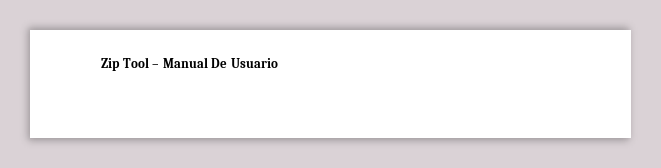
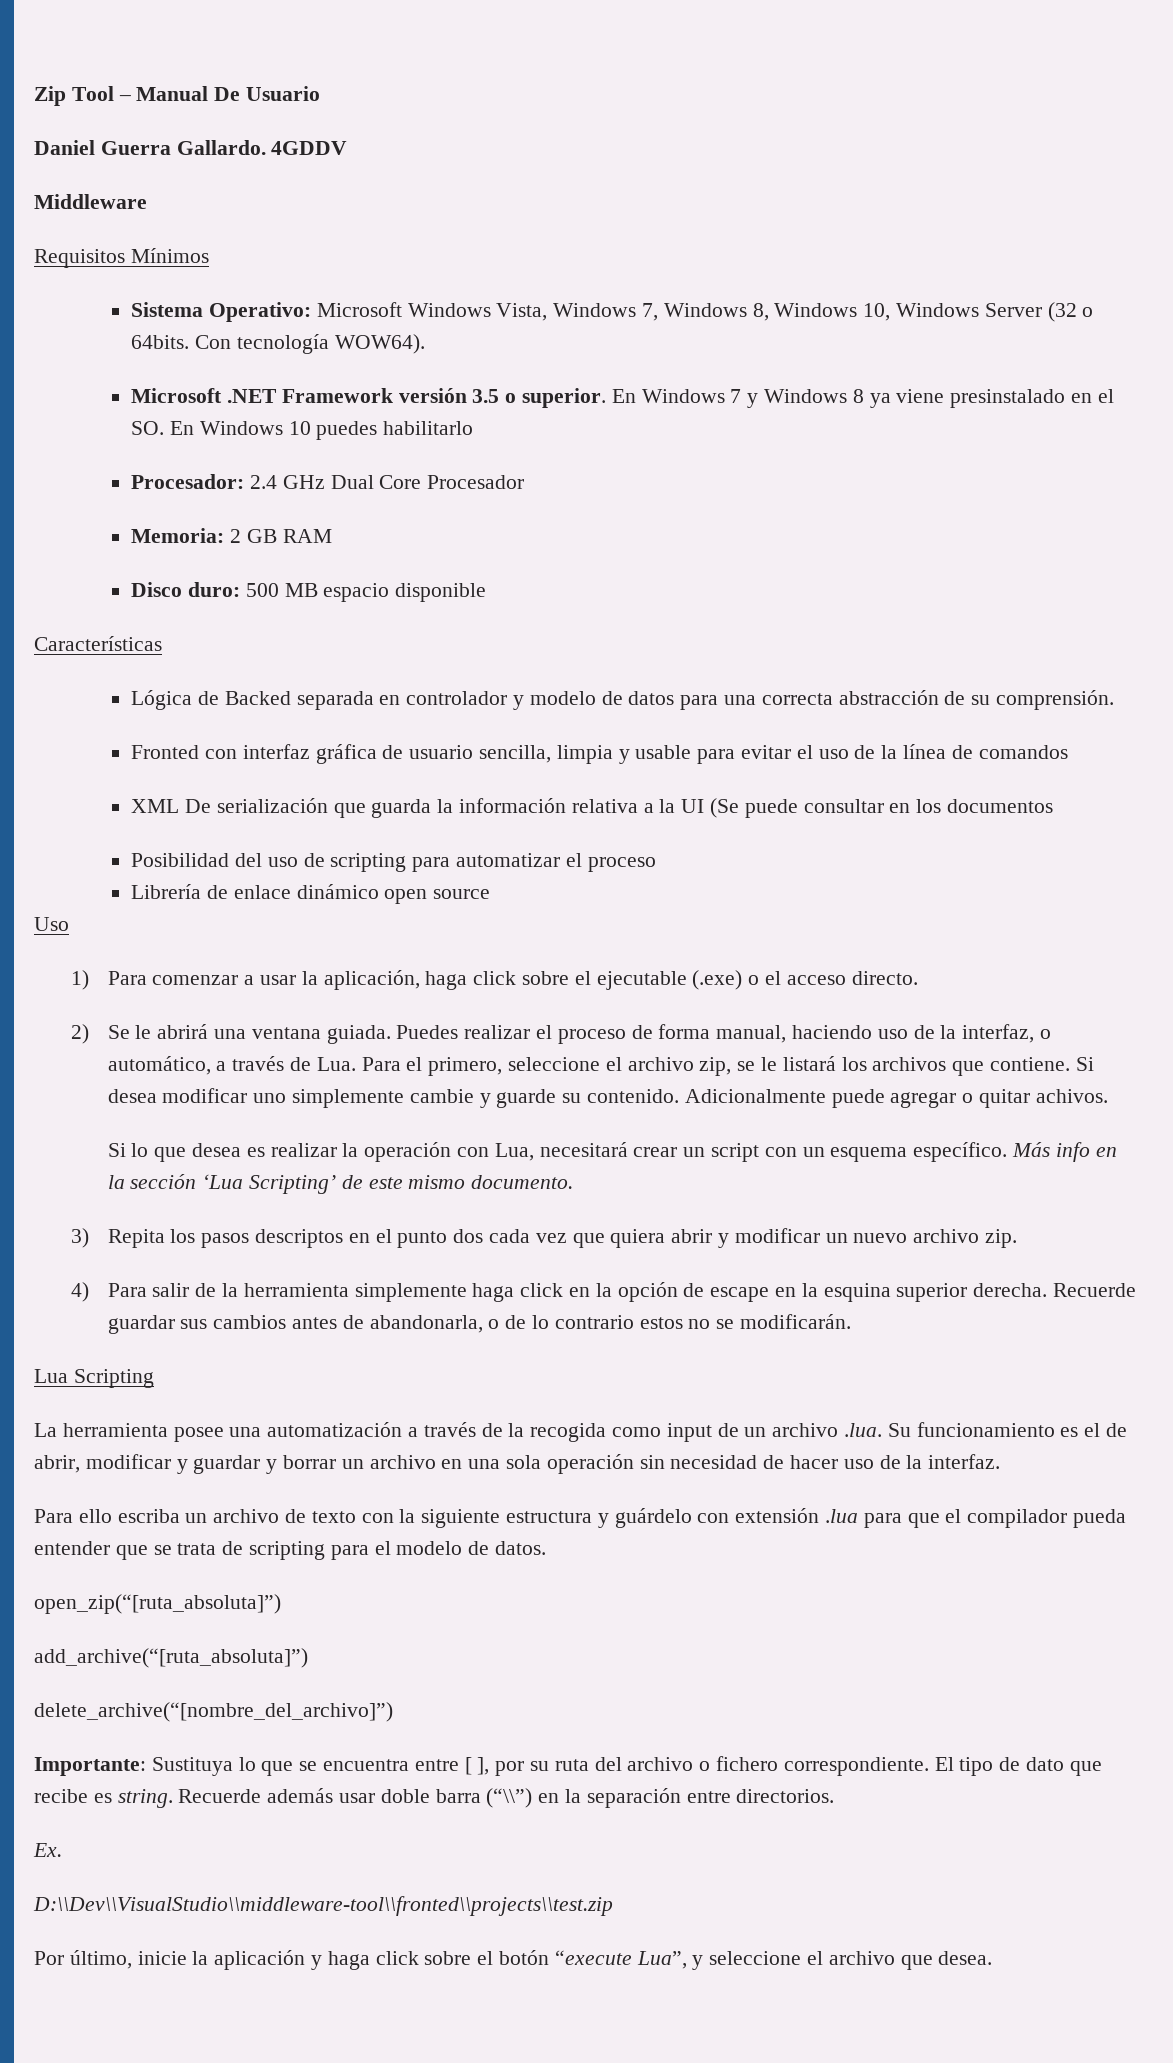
(278, 63) none -> [34,140,348,155] [34,194,147,209] [34,248,209,268] [131,302,1094,322] [131,334,425,354] [131,388,1114,408] [131,421,474,440] [131,474,525,489] [131,528,332,543] [131,582,487,602] [34,636,162,651] [131,690,1115,710] [131,744,1068,764] [131,798,1054,818] [131,853,656,872] [131,884,491,904] [34,917,69,931] [70,970,918,990] [70,1024,1052,1044] [107,1056,1094,1076] [107,1088,1108,1108] [107,1142,1117,1162] [107,1174,574,1194] [70,1228,1018,1248] [70,1282,1137,1302] [107,1314,851,1334] [34,1369,154,1388] [34,1422,1128,1442] [34,1454,1001,1474] [34,1508,1127,1528] [34,1541,547,1560] [34,1594,281,1614] [34,1648,308,1668] [34,1702,393,1722] [34,1756,1102,1776] [34,1788,835,1808] [33,1843,62,1857] [33,1896,613,1916] [34,1950,993,1970] // Daniel Guerra Gallardo. 4GDDV // Middleware // Requisitos Mínimos // Sistema Operativo: Microsoft Windows Vista, Windows 7, Windows 8, Windows 10, Windows Server (32 o 64bits. Con tecnología WOW64). // Microsoft .NET Framework versión 3.5 o superior. En Windows 7 y Windows 8 ya viene presinstalado en el SO. En Windows 10 puedes habilitarlo // Procesador: 2.4 GHz Dual Core Procesador // Memoria: 2 GB RAM // Disco duro: 500 MB espacio disponible // Características // Lógica de Backed separada en controlador y modelo de datos para una correcta abstracción de su comprensión. // Fronted con interfaz gráfica de usuario sencilla, limpia y usable para evitar el uso de la línea de comandos // XML De serialización que guarda la información relativa a la UI (Se puede consultar en los documentos // Posibilidad del uso de scripting para automatizar el proceso // Librería de enlace dinámico open source // Uso // 1) Para comenzar a usar la aplicación, haga click sobre el ejecutable (.exe) o el acceso directo. // 2) Se le abrirá una ventana guiada. Puedes realizar el proceso de forma manual, haciendo uso de la interfaz, o automático, a través de Lua. Para el primero, seleccione el archivo zip, se le listará los archivos que contiene. Si desea modificar uno simplemente cambie y guarde su contenido. Adicionalmente puede agregar o quitar achivos. // Si lo que desea es realizar la operación con Lua, necesitará crear un script con un esquema específico. Más info en la sección ‘Lua Scripting’ de este mismo documento. // 3) Repita los pasos descriptos en el punto dos cada vez que quiera abrir y modificar un nuevo archivo zip. // 4) Para salir de la herramienta simplemente haga click en la opción de escape en la esquina superior derecha. Recuerde guardar sus cambios antes de abandonarla, o de lo contrario estos no se modificarán. // Lua Scripting // La herramienta posee una automatización a través de la recogida como input de un archivo .lua. Su funcionamiento es el de abrir, modificar y guardar y borrar un archivo en una sola operación sin necesidad de hacer uso de la interfaz. // Para ello escriba un archivo de texto con la siguiente estructura y guárdelo con extensión .lua para que el compilador pueda entender que se trata de scripting para el modelo de datos. // open_zip(“[ruta_absoluta]”) // add_archive(“[ruta_absoluta]”) // delete_archive(“[nombre_del_archivo]”) // Importante: Sustituya lo que se encuentra entre [ ], por su ruta del archivo o fichero correspondiente. El tipo de dato que recibe es string. Recuerde además usar doble barra (“\\”) en la separación entre directorios. // Ex. // D:\\Dev\\VisualStudio\\middleware-tool\\fronted\\projects\\test.zip // Por último, inicie la aplicación y haga click sobre el botón “execute Lua”, y seleccione el archivo que desea.

